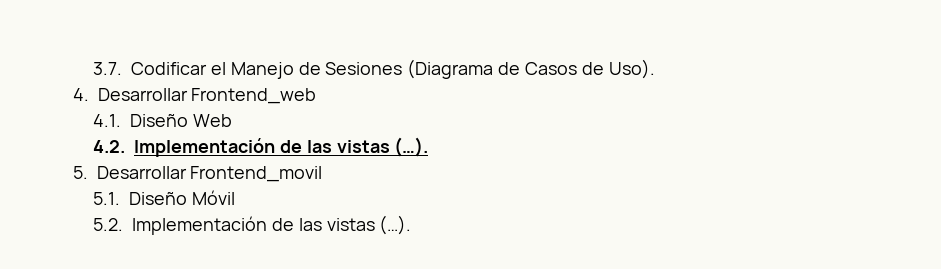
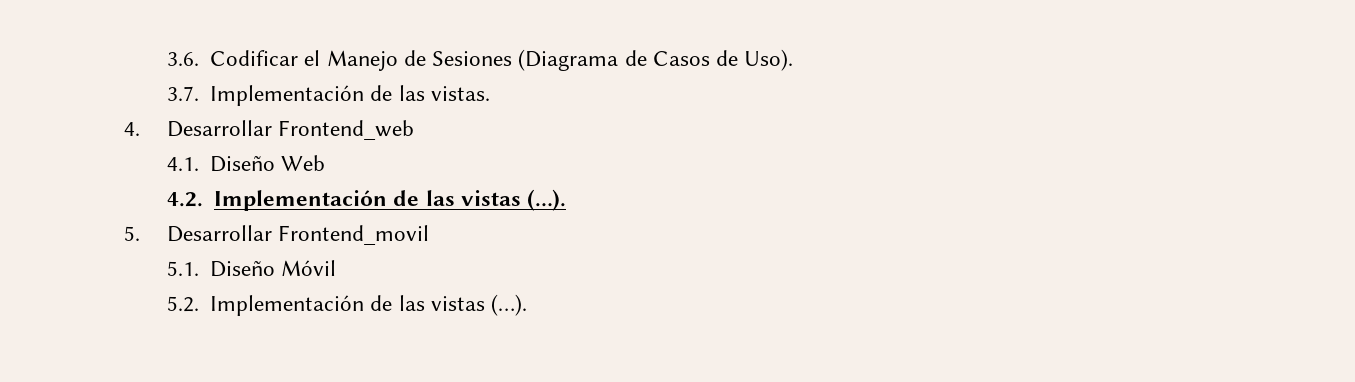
[93,62,123,75] 3.7. -> [166,52,199,66] 3.6.
(655, 69) none -> [166,85,490,106] // 3.7. Implementación de las vistas.

